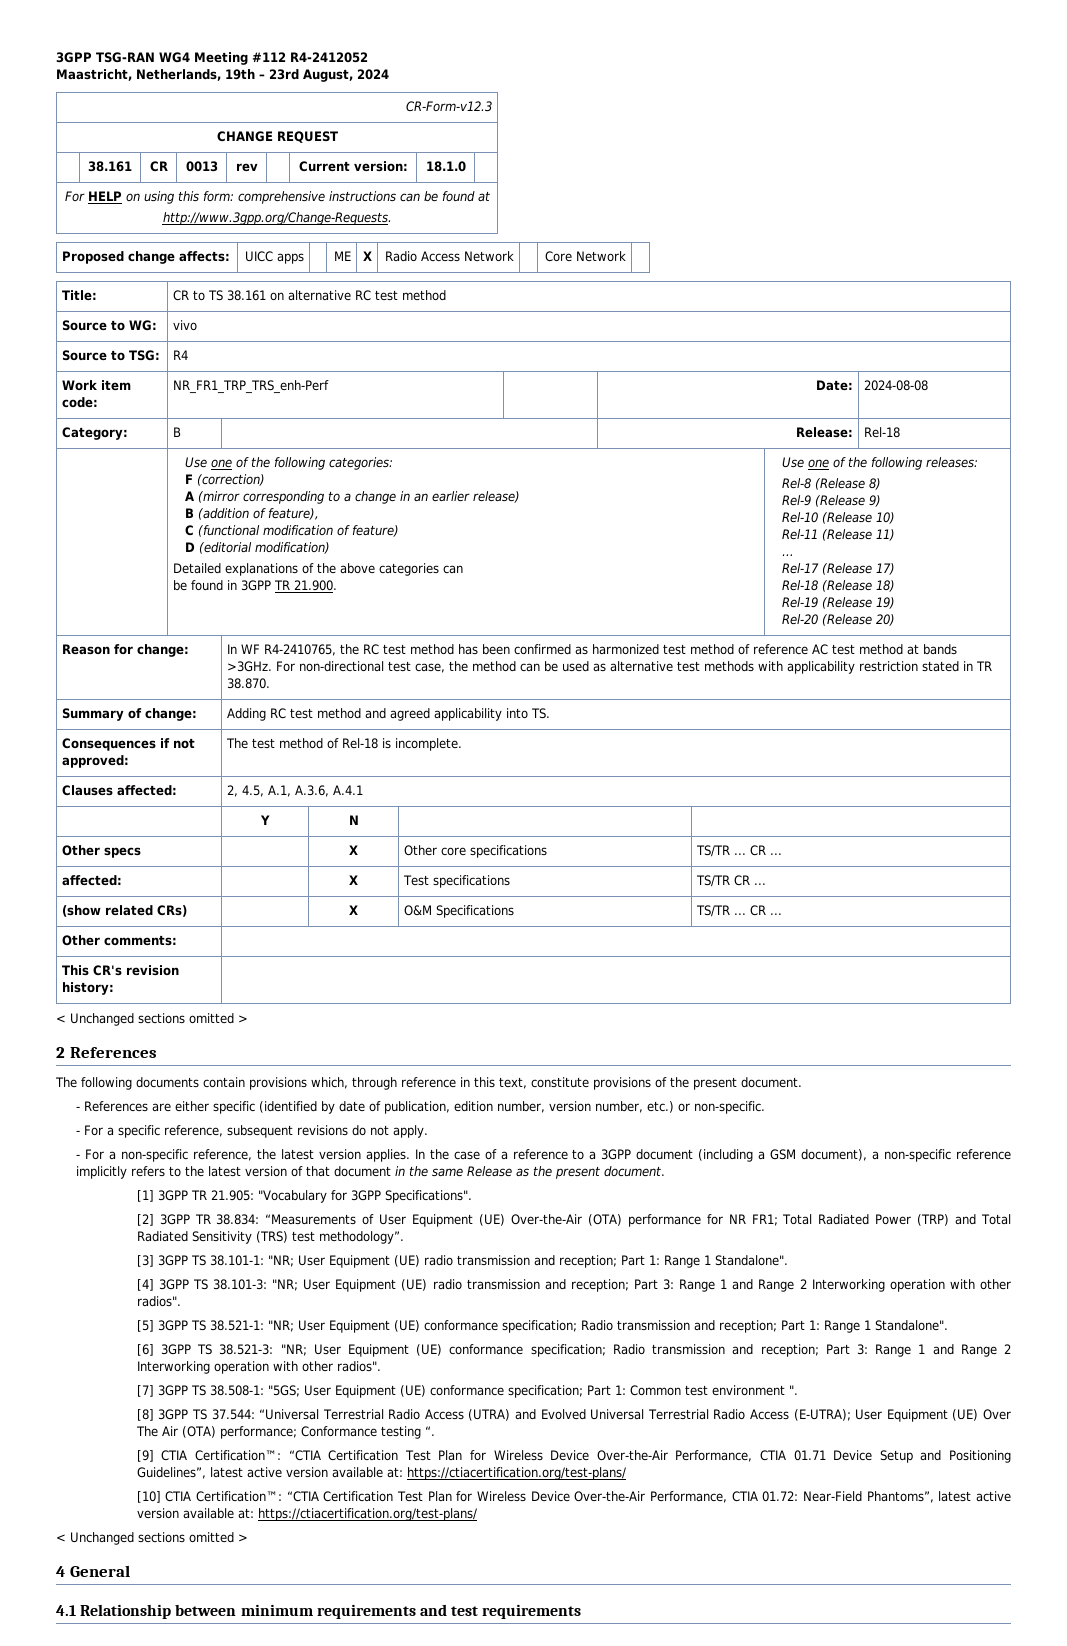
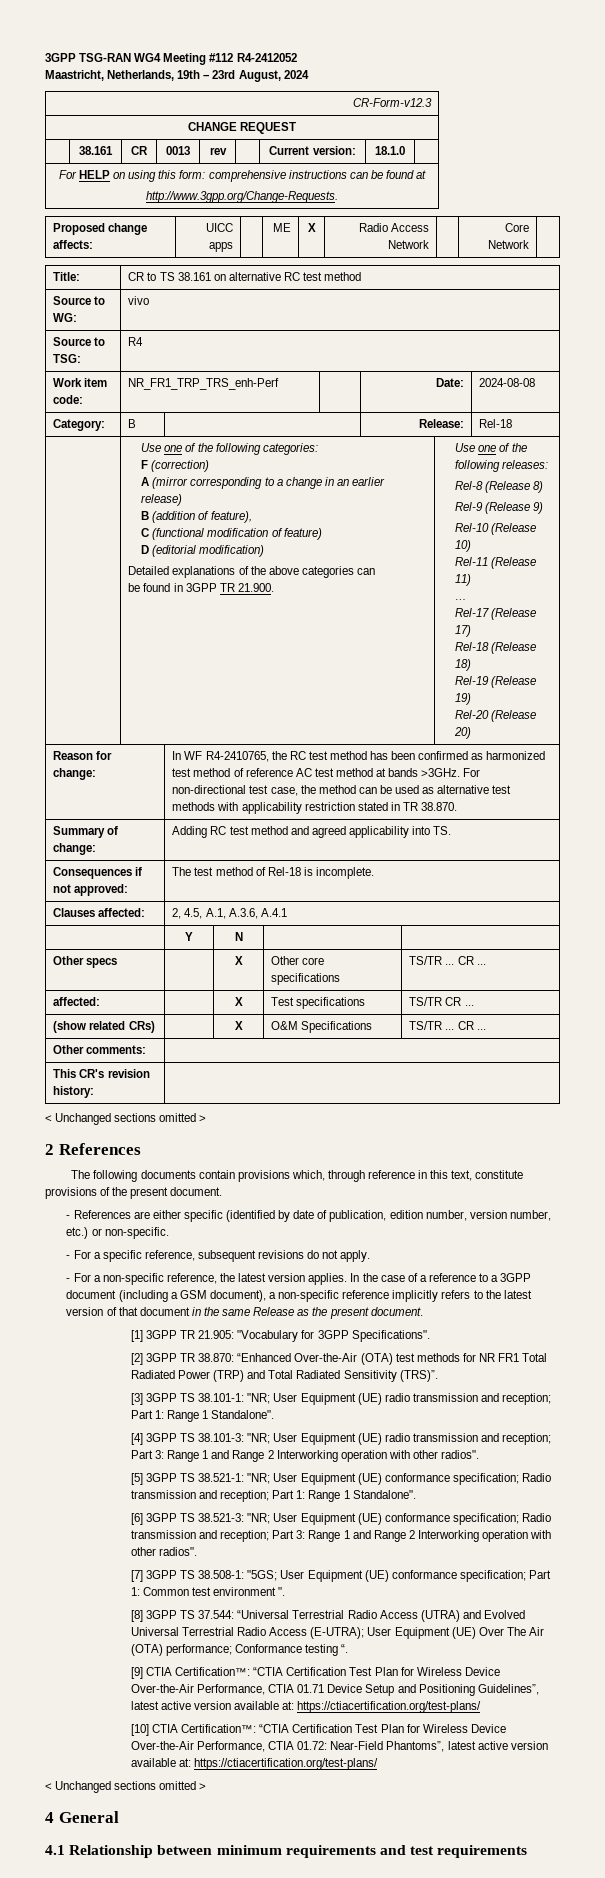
[216,1214,701,1227] 38.834: “Measurements of User Equipment (UE) Over-the-Air (OTA) performance -> [198,1353,460,1365] 38.870: “Enhanced Over-the-Air (OTA) test methods
[751,1214,778,1226] FR1; -> [498,1353,520,1362] FR1
[255,1231,404,1244] (TRS) test methodology”. -> [399,1370,438,1382] (TRS)”.

